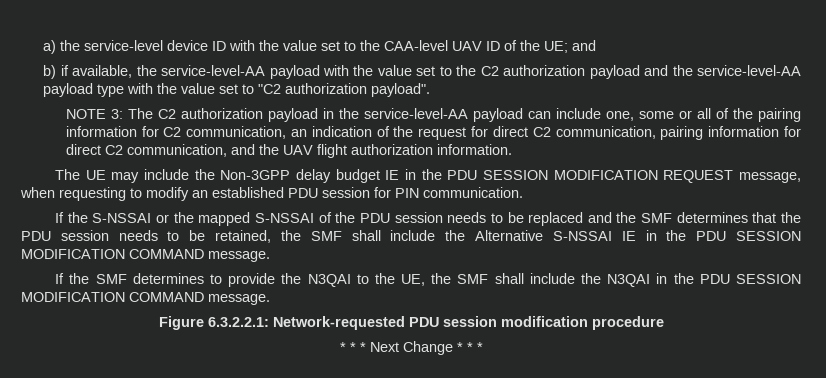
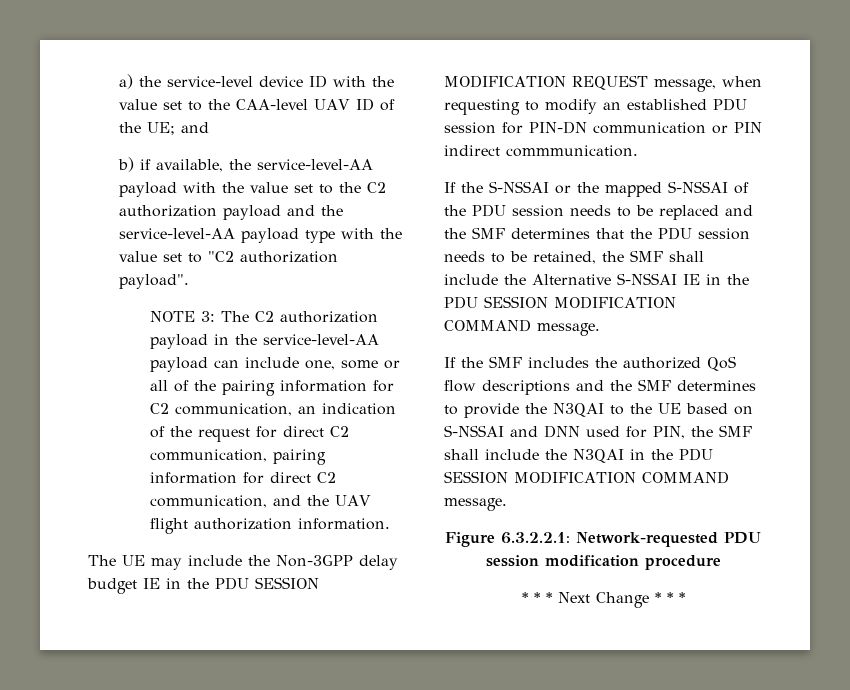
[395,187,523,198] PIN communication. -> [529,121,762,134] [444,145,638,157] PIN-DN communication or PIN indirect commmunication.
(127, 279) none -> [528,356,736,371] [444,379,671,395] includes the authorized QoS flow descriptions and the SMF
[401,274,426,286] UE, -> [658,403,753,415] [444,425,685,439] UE based on S-NSSAI and DNN used for PIN,

